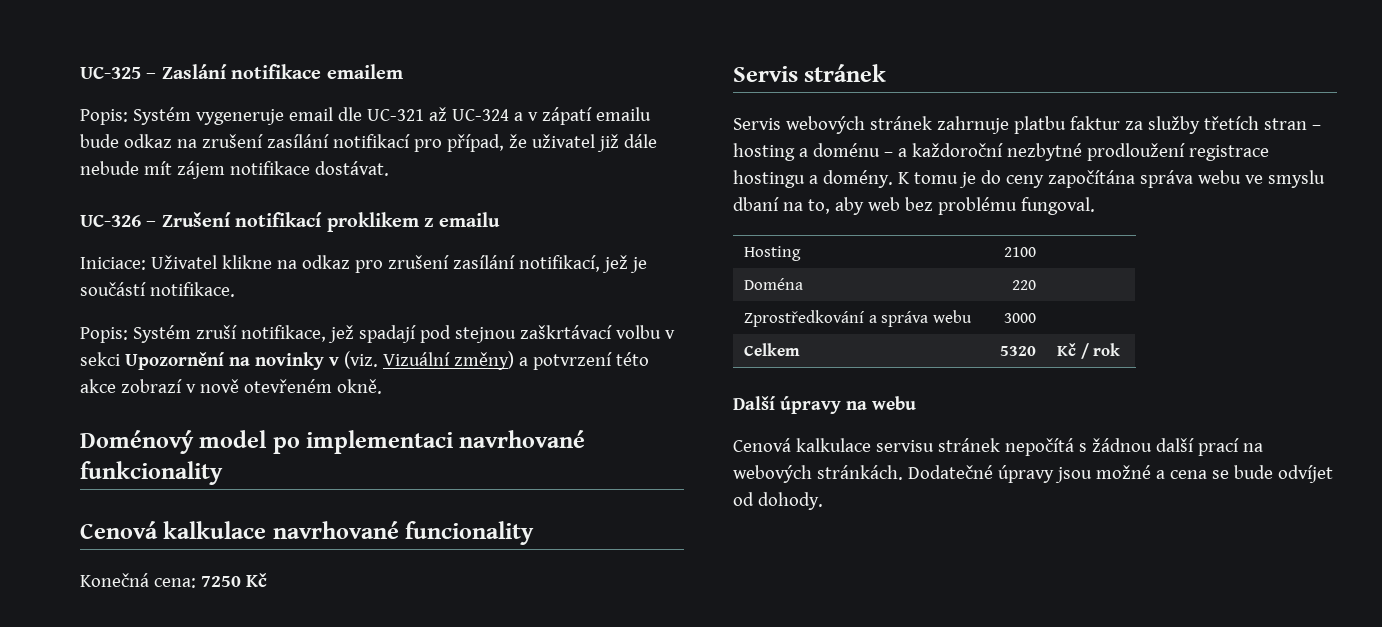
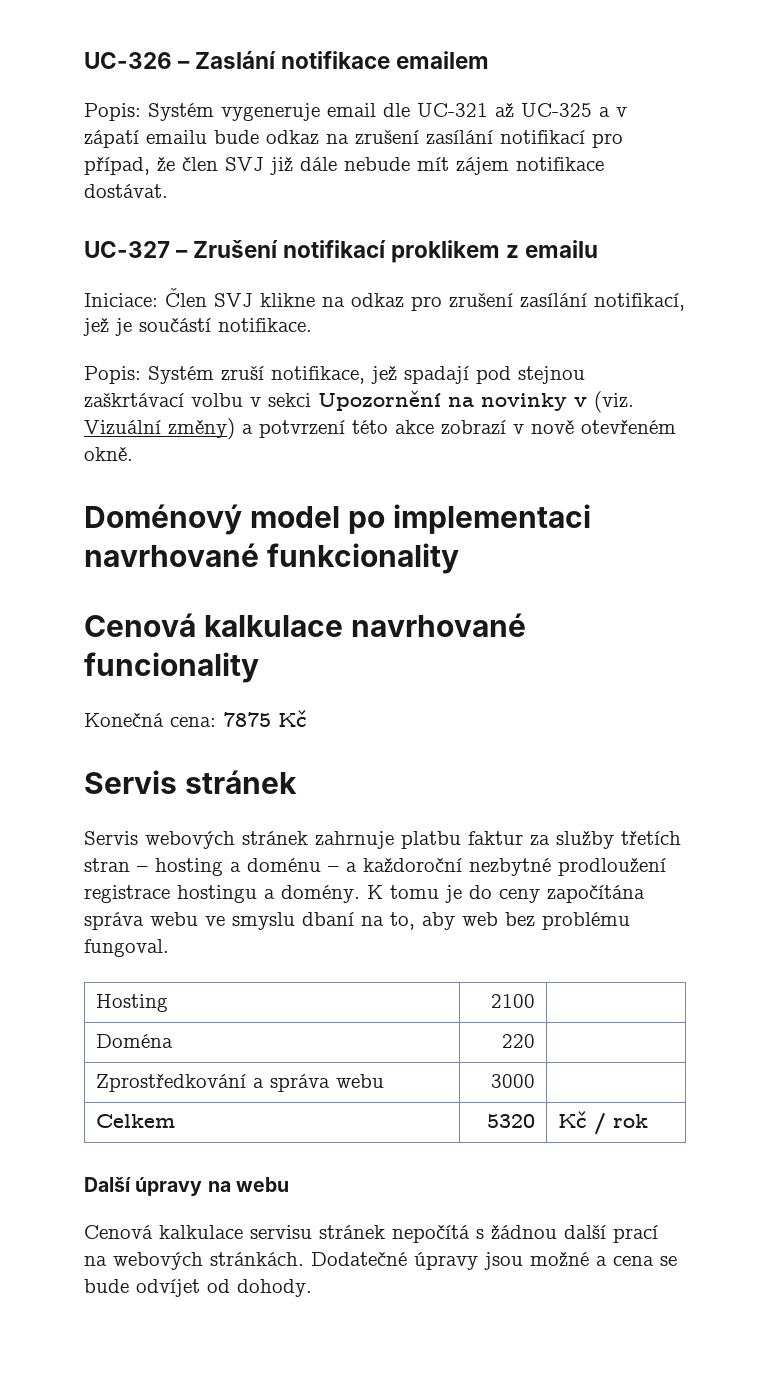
[80,66,141,79] UC-325 -> [84,52,172,69] UC-326
[451,109,509,121] UC-324 -> [521,103,592,117] UC-325
[531,134,595,148] uživatel -> [182,157,264,171] člen SVJ
[80,214,141,227] UC-326 -> [84,241,170,258] UC-327
[150,255,217,269] Uživatel -> [165,288,253,307] Člen SVJ
[200,576,241,587] 7250 -> [223,712,271,727] 7875

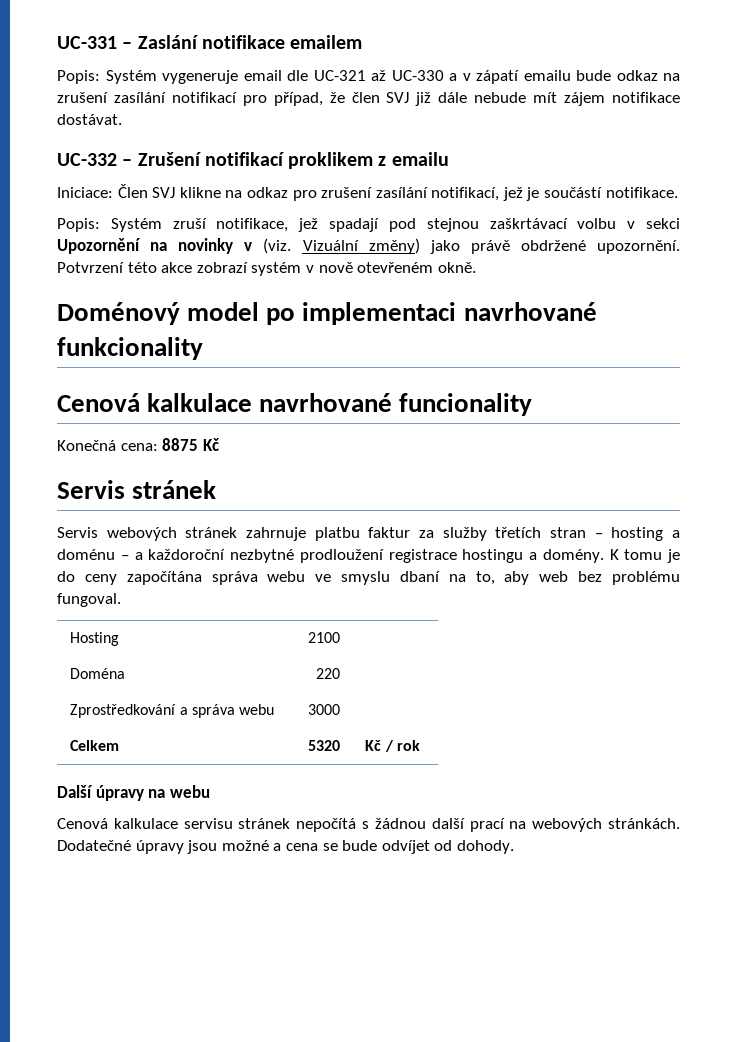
[84,52,172,69] UC-326 -> [57,36,117,49] UC-331
[521,103,592,117] UC-325 -> [391,70,444,81] UC-330
[84,241,170,258] UC-327 -> [57,153,117,166] UC-332
[242,420,345,438] a potvrzení -> [429,240,681,254] [57,262,124,273] jako právě obdržené upozornění. Potvrzení
(506, 427) none -> [251,262,302,276] systém
[223,712,271,727] 7875 -> [162,438,199,451] 8875

